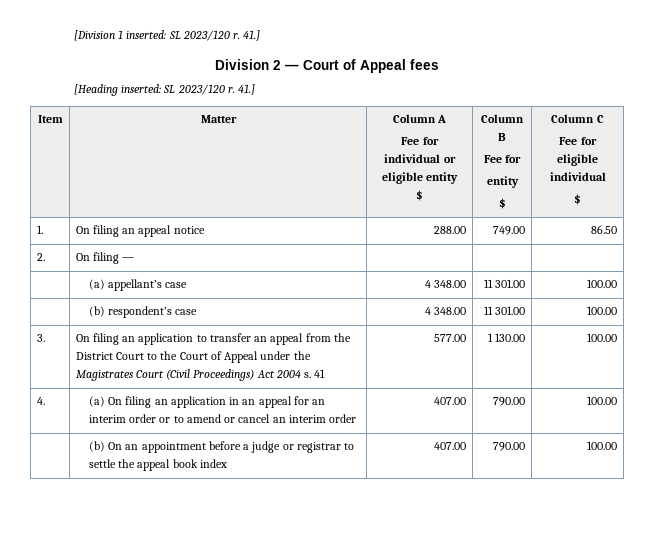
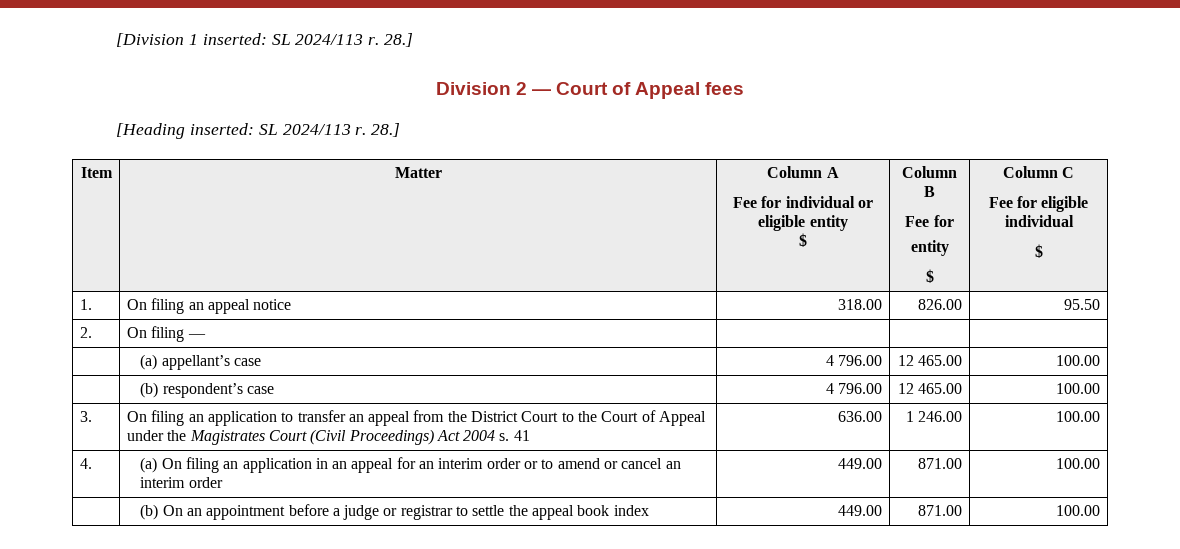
[182,30,261,41] 2023/120 r. 41.] -> [295,33,413,47] 2024/113 r. 28.]
[177,84,256,95] 2023/120 r. 41.] -> [282,123,401,137] 2024/113 r. 28.]
[434,226,467,234] [493,226,526,235] [591,225,618,234] 288.00 | 749.00 | 86.50 -> [838,299,883,310] [918,299,963,310] [1064,299,1101,310] 318.00 | 826.00 | 95.50
[434,280,467,288] [484,279,526,288] 348.00 | 11 301.00 -> [838,355,883,366] [897,355,963,366] 796.00 | 12 465.00
[434,307,467,315] [484,306,526,315] 348.00 | 11 301.00 -> [838,383,883,394] [897,383,963,394] 796.00 | 12 465.00
[434,334,467,342] [488,333,526,342] 577.00 | 1 130.00 -> [838,411,883,422] [905,411,963,422] 636.00 | 1 246.00
[434,397,467,405] [493,397,526,406] 407.00 | 790.00 -> [838,458,883,469] [918,458,963,469] 449.00 | 871.00
[434,442,467,450] [493,442,526,451] 407.00 | 790.00 -> [838,505,883,516] [918,505,963,516] 449.00 | 871.00

